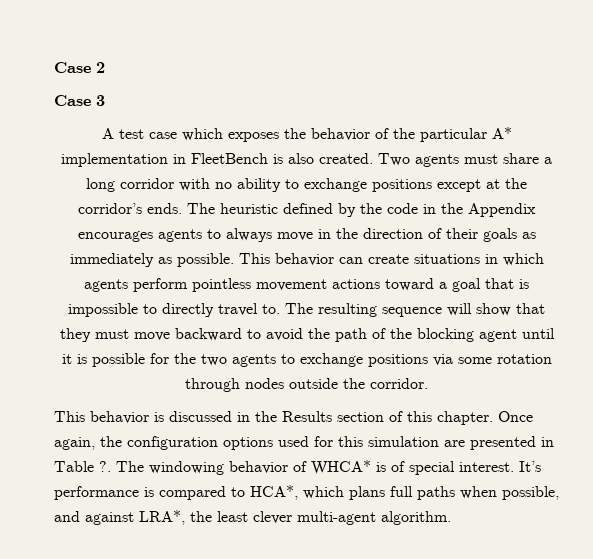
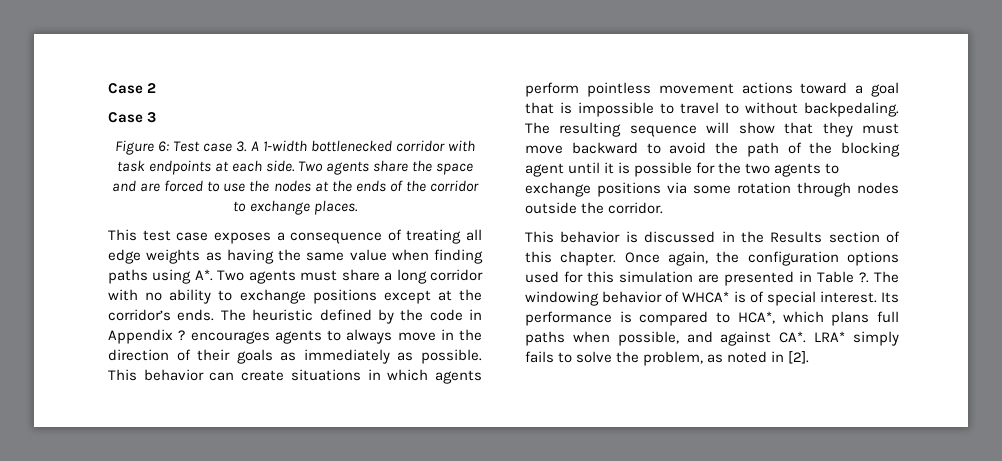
[101,127,512,142] [61,153,373,167] A test case which exposes the behavior of the particular A* implementation in FleetBench is also created. -> [115,140,475,155] [116,160,474,175] [112,180,479,192] [233,200,358,215] [108,229,482,244] [108,249,483,264] [108,269,213,284] Figure 6: Test case 3. A 1-width bottlenecked corridor with task endpoints at each side. Two agents share the space and are forced to use the nodes at the ends of the corridor to exchange places. // This test case exposes a consequence of treating all edge weights as having the same value when finding paths using A*.
[441,203,536,217] the Appendix -> [108,329,186,344] Appendix ?
[162,303,280,317] directly travel to. -> [680,102,899,117] travel to without backpedaling.
[519,461,541,472] It’s -> [881,292,899,303] Its
[139,510,451,525] LRA*, the least clever multi-agent algorithm. -> [779,331,900,346] [525,351,810,366] CA*. LRA* simply fails to solve the problem, as noted in [2].

